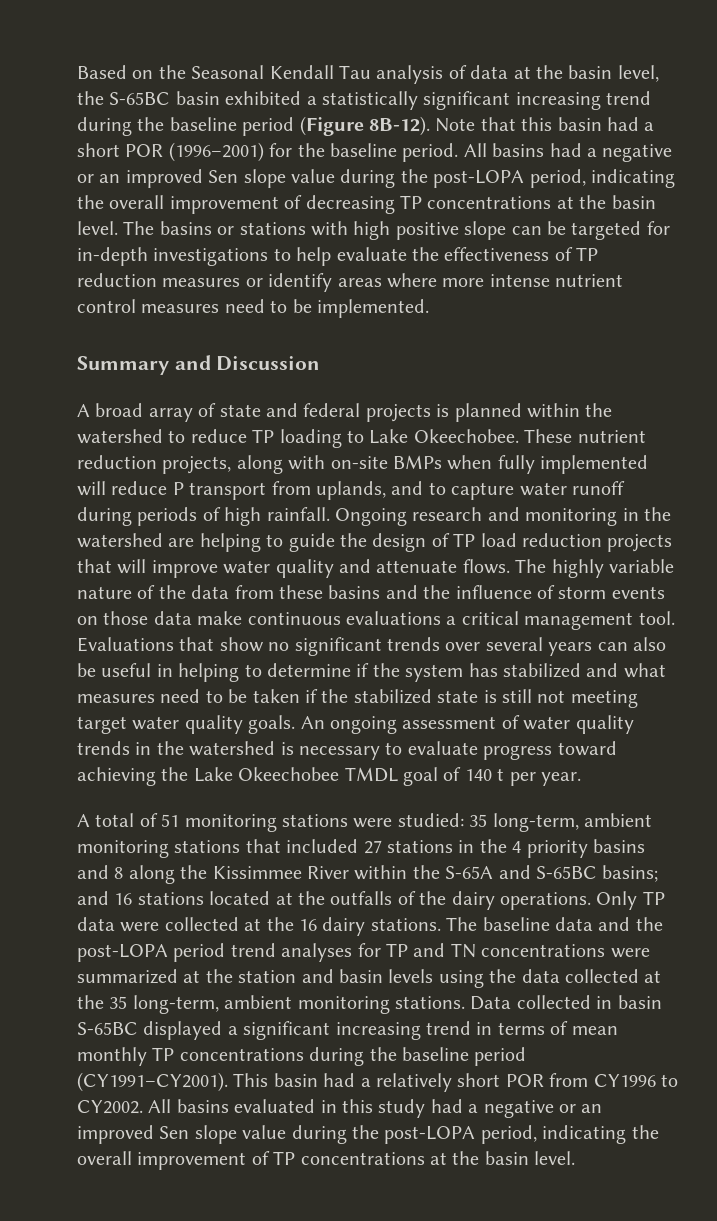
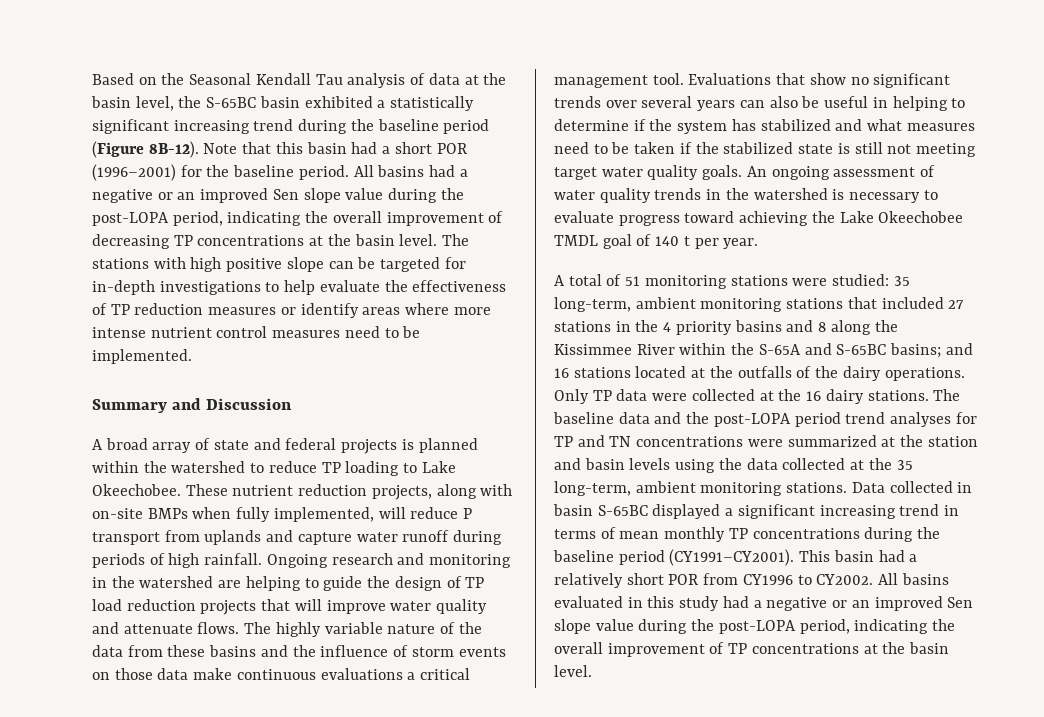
[159,221,235,235] basins or -> (470, 240) none
[540,455,649,474] implemented -> [273,507,374,522] implemented,
[316,481,446,500] uplands, and to -> [204,530,294,545] uplands and

